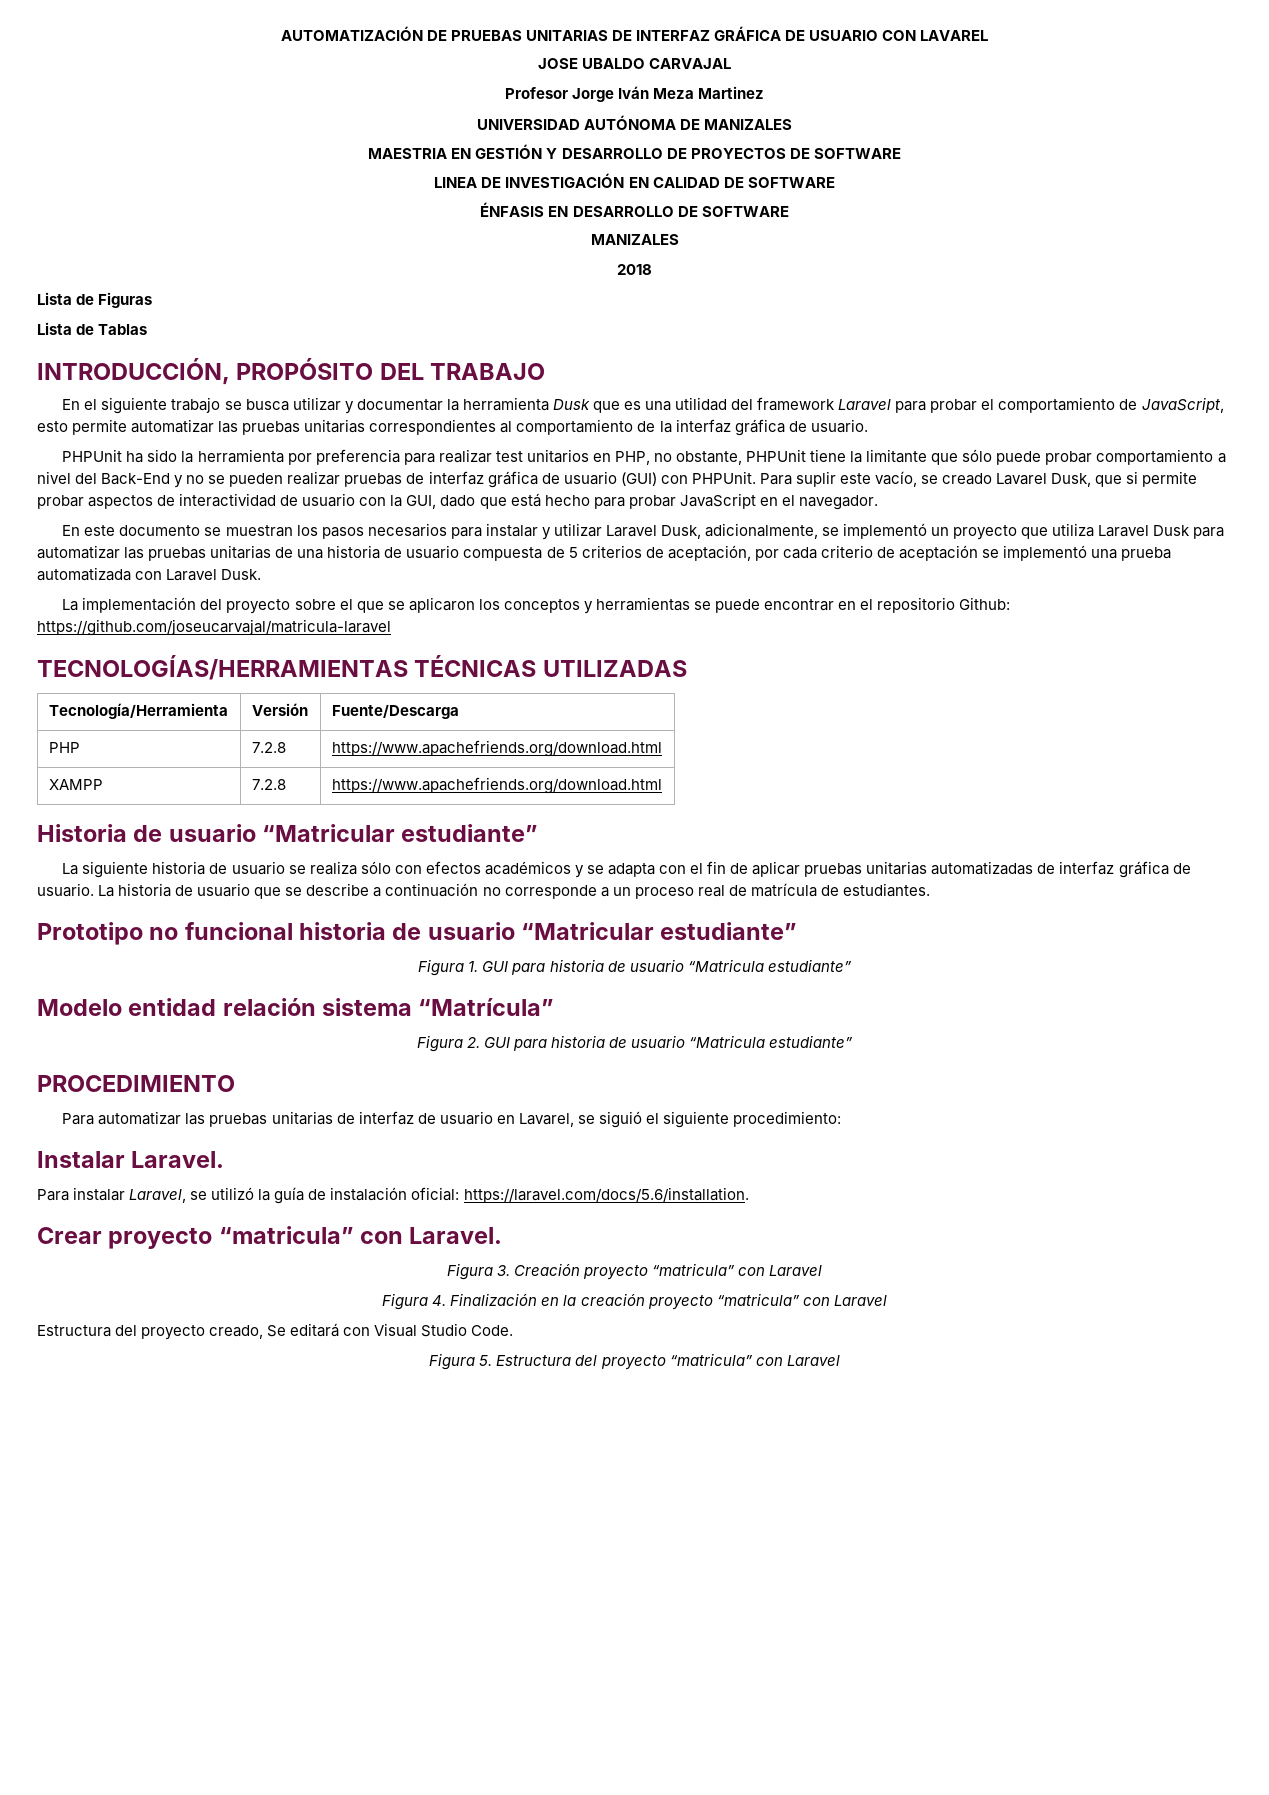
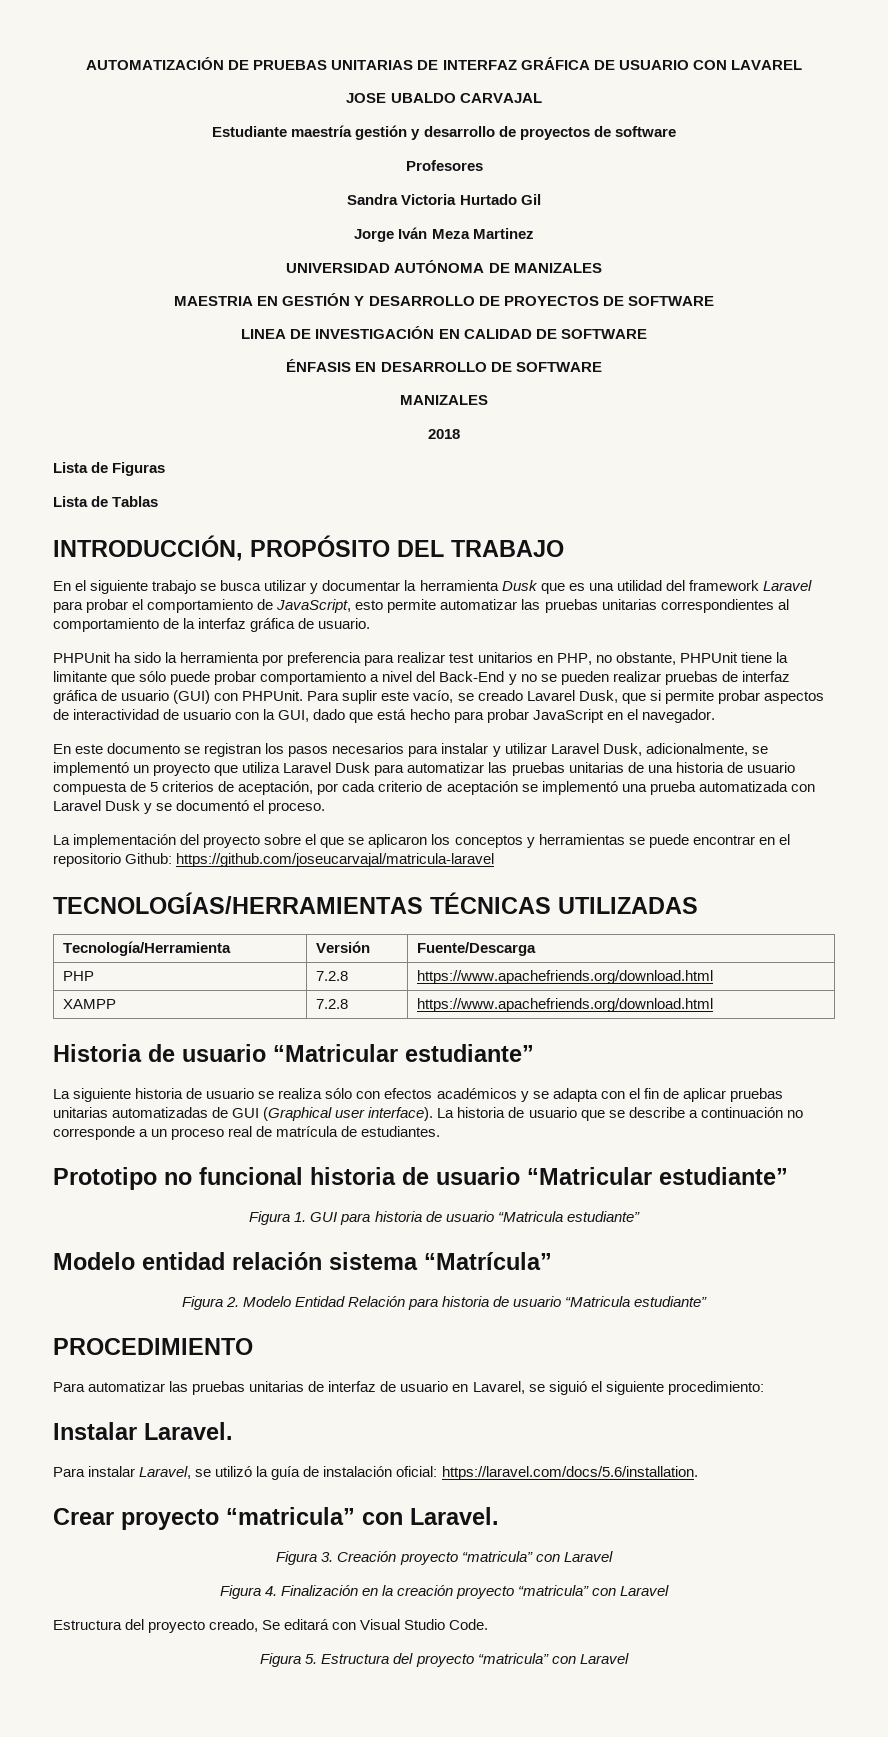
[504,87,568,99] Profesor -> [212,125,676,140] [405,160,483,171] [347,194,541,205] Estudiante maestría gestión y desarrollo de proyectos de software // Profesores // Sandra Victoria Hurtado Gil //
[225,525,293,537] muestran -> [204,743,262,757] registran
[221,569,262,580] Dusk. -> [105,800,326,814] Dusk y se documentó el proceso.
[1059,861,1191,878] [37,883,94,897] interfaz gráfica de usuario. -> [232,1107,434,1121] GUI (Graphical user interface).
[483,1037,510,1048] GUI -> [242,1296,405,1307] Modelo Entidad Relación

